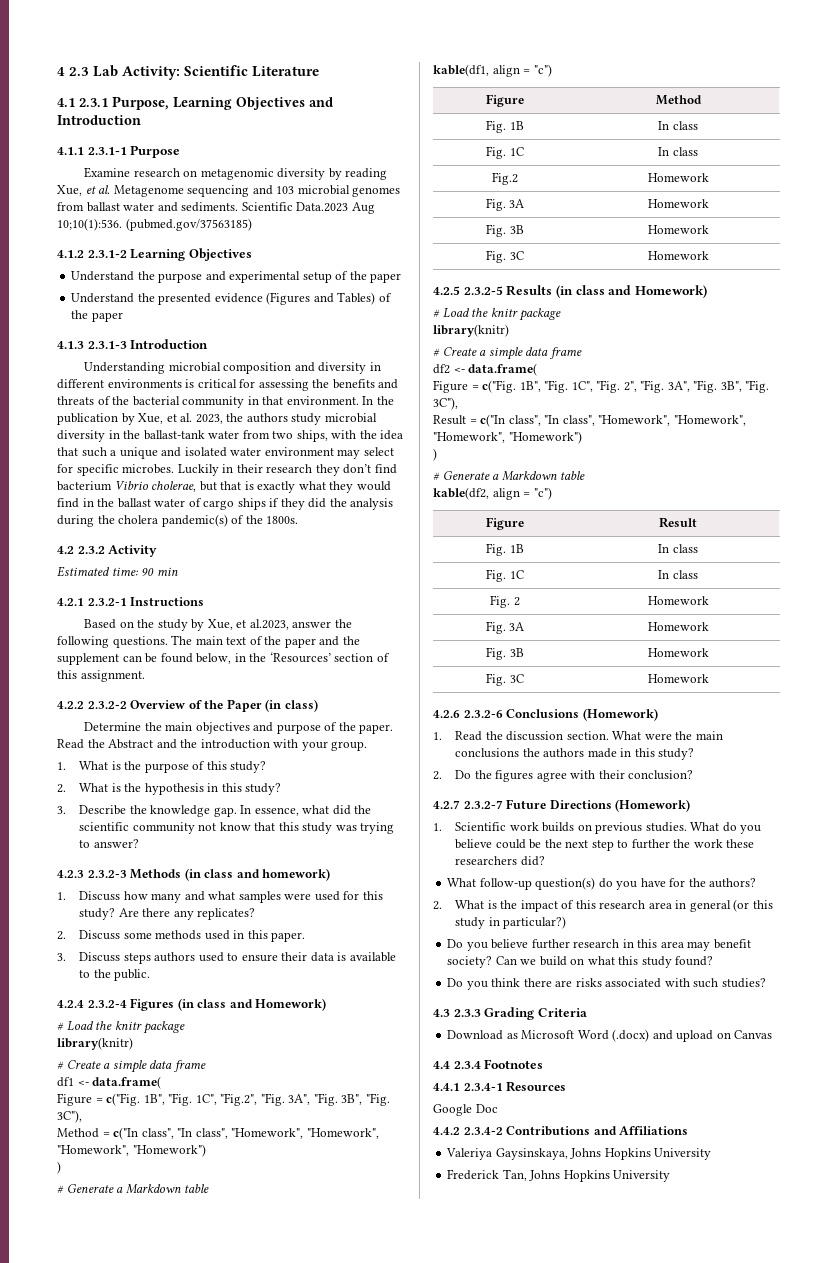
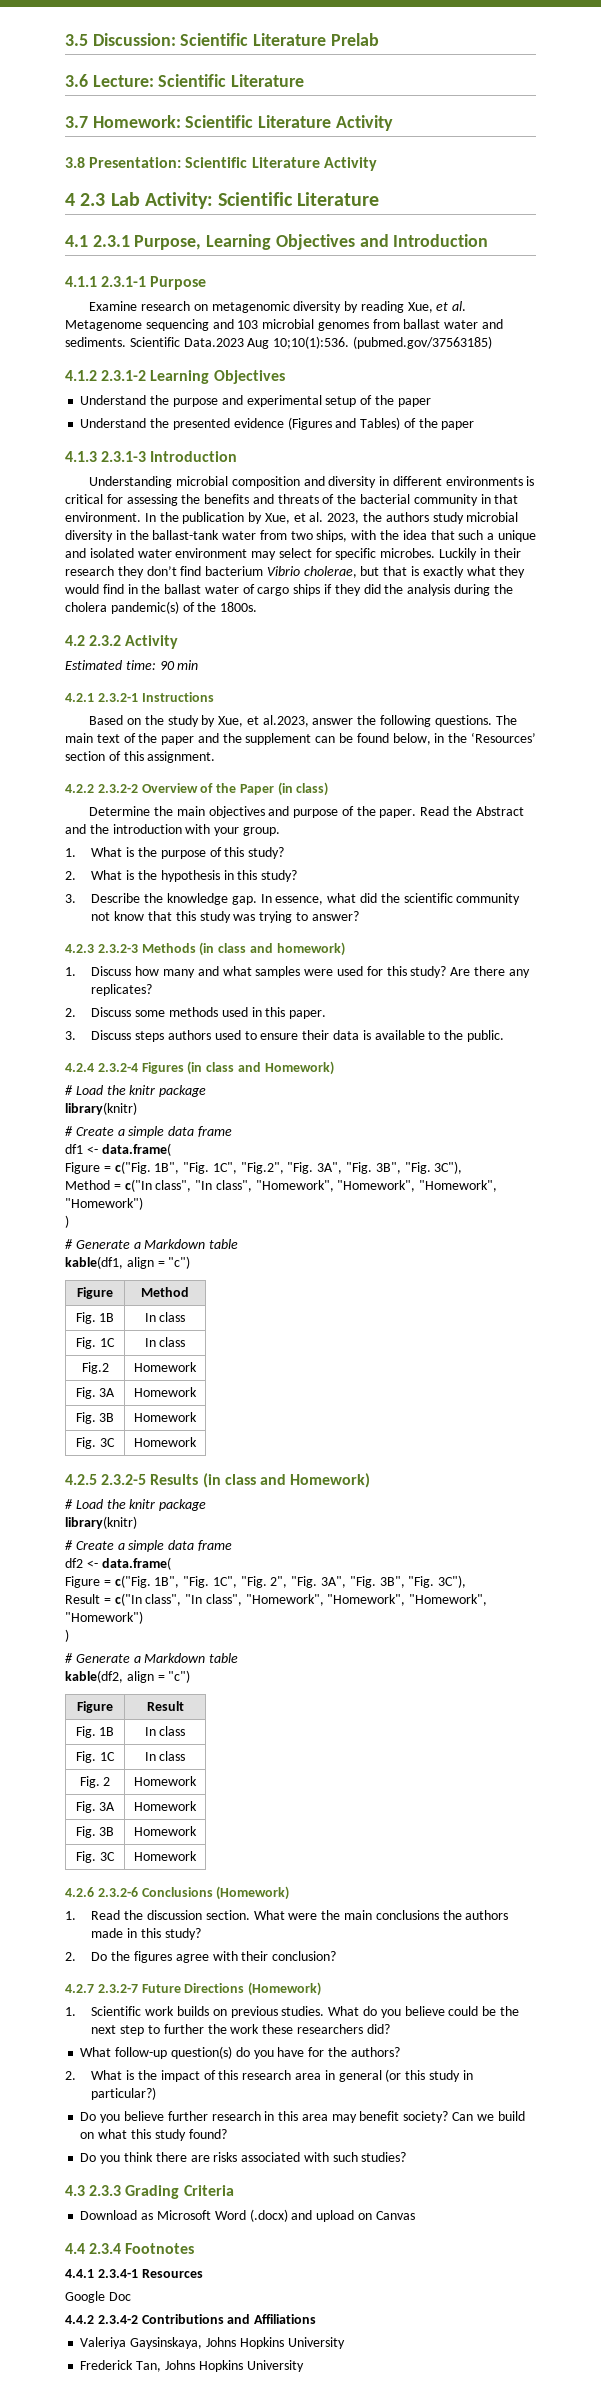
(57, 71) none -> [65,33,379,46] [65,74,305,87] [65,115,393,131] [65,157,377,171] 3.5 Discussion: Scientific Literature Prelab // 3.6 Lecture: Scientific Literature // 3.7 Homework: Scientific Literature Activity // 3.8 Presentation: Scientific Literature Activity //

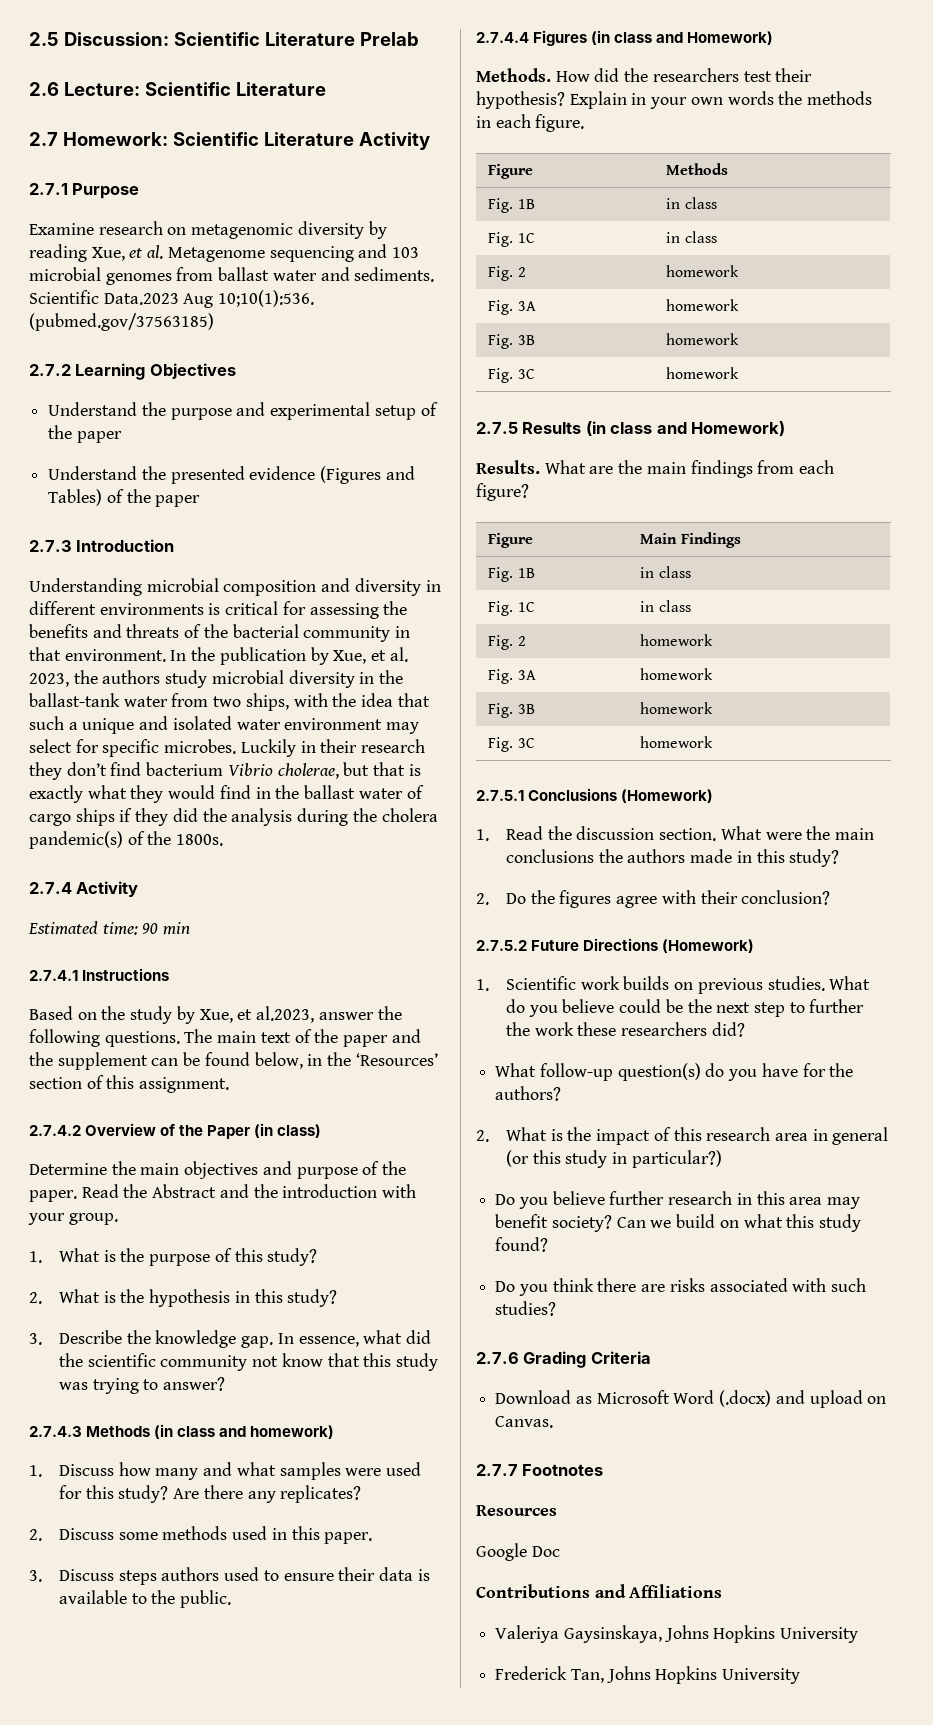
[65,34,88,46] 3.5 -> [29,32,59,46] 2.5
[65,74,88,87] 3.6 -> [29,82,59,96] 2.6
[65,116,88,128] 3.7 -> [29,132,58,146] 2.7
[65,157,377,171] [65,192,380,209] [65,234,489,250] [65,276,147,287] 3.8 Presentation: Scientific Literature Activity // 4 2.3 Lab Activity: Scientific Literature // 4.1 2.3.1 Purpose, Learning Objectives and Introduction // 4.1.1 2.3.1-1 -> [29,183,68,195] 2.7.1
[65,370,147,381] 4.1.2 2.3.1-2 -> [29,364,71,376] 2.7.2
[65,451,147,462] 4.1.3 2.3.1-3 -> [29,540,72,552] 2.7.3
[65,635,122,646] 4.2 2.3.2 -> [29,882,72,894] 2.7.4
[65,693,138,702] 4.2.1 2.3.2-1 -> [29,970,78,981] 2.7.4.1
[65,784,138,793] 4.2.2 2.3.2-2 -> [29,1125,81,1136] 2.7.4.2
[65,944,138,953] 4.2.3 2.3.2-3 -> [29,1426,82,1437] 2.7.4.3
[65,1063,138,1072] 4.2.4 2.3.2-4 -> [476,32,529,43] 2.7.4.4
[65,1085,207,1097] [65,1102,137,1115] [65,1126,232,1138] [65,1143,171,1156] [65,1161,463,1174] [65,1179,498,1192] [65,1197,143,1210] [65,1215,69,1228] [65,1239,239,1249] [65,1256,191,1269] [77,1287,113,1299] [141,1287,189,1297] [75,1312,115,1324] [144,1312,186,1322] [76,1337,115,1349] [144,1337,186,1347] [81,1362,109,1374] [134,1362,197,1372] [75,1387,116,1399] [134,1387,197,1397] [75,1412,115,1424] [134,1412,197,1422] [76,1437,115,1449] [134,1437,197,1447] [65,1474,147,1485] # Load the knitr package // library(knitr) // # Create a simple data frame // df1 <- data.frame( // Figure = c("Fig. 1B", "Fig. 1C", "Fig.2", "Fig. 3A", "Fig. 3B", "Fig. 3C"), // Method = c("In class", "In class", "Homework", "Homework", "Homework", "Homework") // ) // # Generate a Markdown table // kable(df1, align = "c") // Figure | Method // Fig. 1B | In class // Fig. 1C | In class // Fig.2 | Homework // Fig. 3A | Homework // Fig. 3B | Homework // Fig. 3C | Homework // 4.2.5 2.3.2-5 -> [476,68,813,82] [476,91,873,109] [476,114,585,132] [488,164,534,179] [666,163,729,175] [488,198,535,213] [666,197,717,209] [488,232,535,247] [666,231,717,243] [488,266,526,281] [666,265,740,277] [488,300,536,315] [666,299,740,311] [488,334,535,349] [666,333,740,345] [488,368,535,383] [666,367,740,379] [476,422,518,434] Methods. How did the researchers test their hypothesis? Explain in your own words the methods in each figure. // Figure | Methods // Fig. 1B | in class // Fig. 1C | in class // Fig. 2 | homework // Fig. 3A | homework // Fig. 3B | homework // Fig. 3C | homework // 2.7.5
[65,1499,207,1511] [65,1516,137,1529] [65,1540,232,1552] [65,1557,171,1570] [65,1575,467,1588] [65,1593,488,1606] [65,1611,143,1624] [65,1629,69,1642] [65,1653,239,1663] [65,1670,191,1683] [77,1701,113,1713] [146,1701,184,1711] [75,1726,115,1738] [144,1726,186,1736] [76,1751,115,1763] [144,1751,186,1761] [79,1776,111,1788] [134,1776,197,1786] [75,1801,116,1813] [134,1801,197,1811] [75,1826,115,1838] [134,1826,197,1836] [76,1851,115,1863] [134,1851,197,1861] [65,1887,138,1897] # Load the knitr package // library(knitr) // # Create a simple data frame // df2 <- data.frame( // Figure = c("Fig. 1B", "Fig. 1C", "Fig. 2", "Fig. 3A", "Fig. 3B", "Fig. 3C"), // Result = c("In class", "In class", "Homework", "Homework", "Homework", "Homework") // ) // # Generate a Markdown table // kable(df2, align = "c") // Figure | Result // Fig. 1B | In class // Fig. 1C | In class // Fig. 2 | Homework // Fig. 3A | Homework // Fig. 3B | Homework // Fig. 3C | Homework // 4.2.6 2.3.2-6 -> [476,460,835,478] [476,483,529,501] [488,533,534,548] [640,532,741,548] [488,567,535,582] [640,566,691,578] [488,601,535,616] [640,600,691,612] [488,635,526,650] [640,634,714,646] [488,669,536,684] [640,668,714,680] [488,703,535,718] [640,702,714,714] [488,737,535,752] [640,736,714,748] [476,790,524,801] Results. What are the main findings from each figure? // Figure | Main Findings // Fig. 1B | in class // Fig. 1C | in class // Fig. 2 | homework // Fig. 3A | homework // Fig. 3B | homework // Fig. 3C | homework // 2.7.5.1
[65,1984,138,1993] 4.2.7 2.3.2-7 -> [476,940,527,951] 2.7.5.2
[65,2185,122,2196] 4.3 2.3.3 -> [476,1352,519,1364] 2.7.6
[375,2211,415,2220] [65,2243,122,2254] Canvas // 4.4 2.3.4 -> [495,1416,554,1428] [476,1464,518,1476] Canvas. // 2.7.7
[65,2269,138,2278] 4.4.1 2.3.4-1 -> (604, 1470) none
[65,2315,138,2324] 4.4.2 2.3.4-2 -> (560, 1551) none

